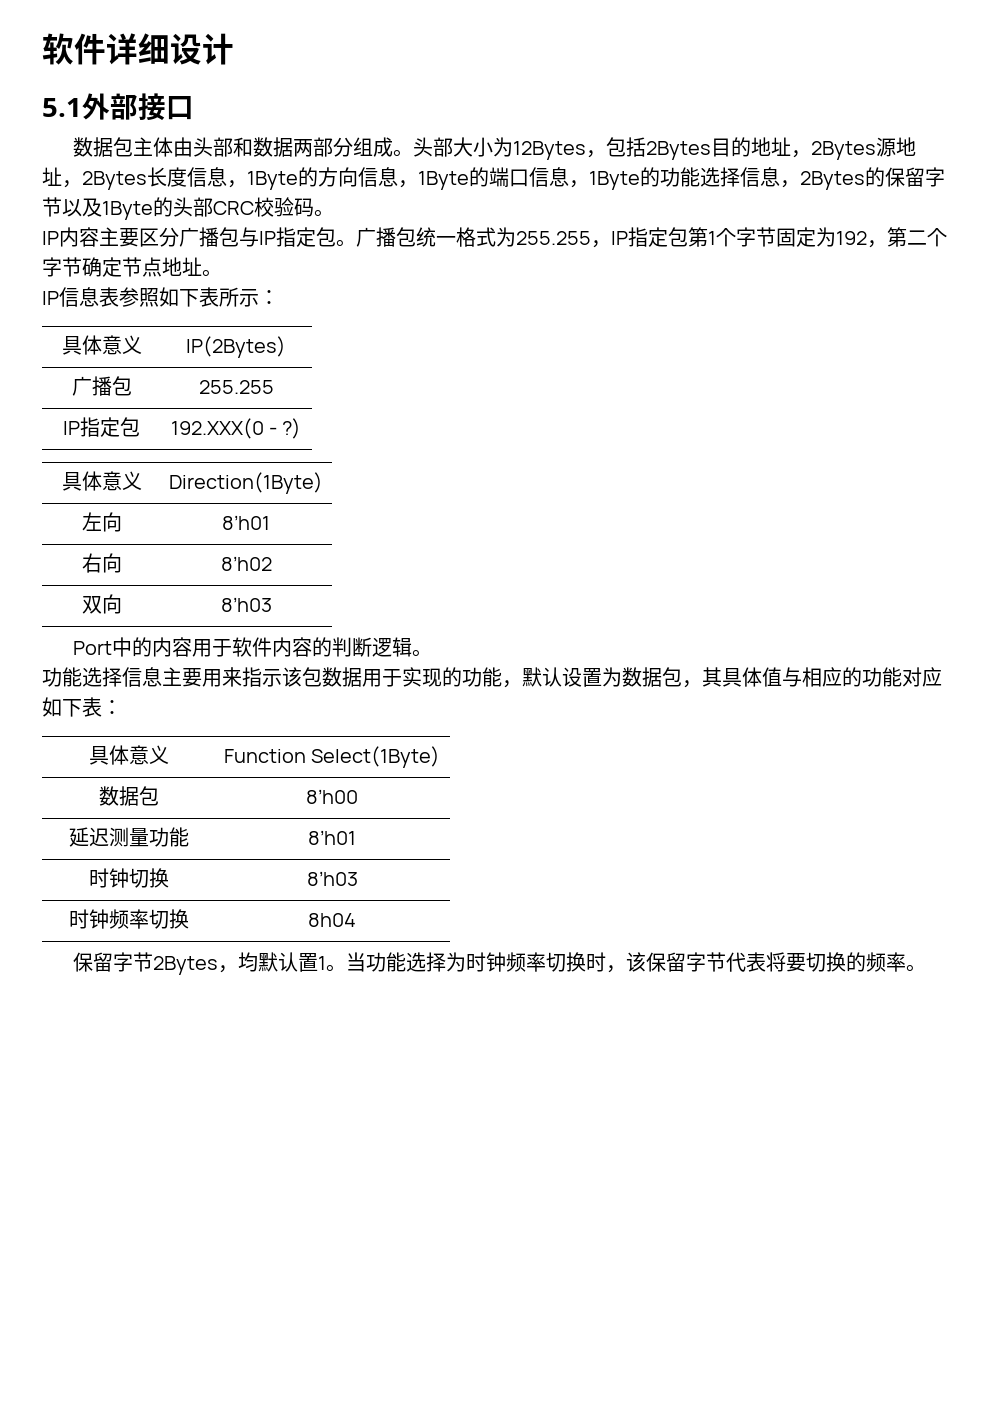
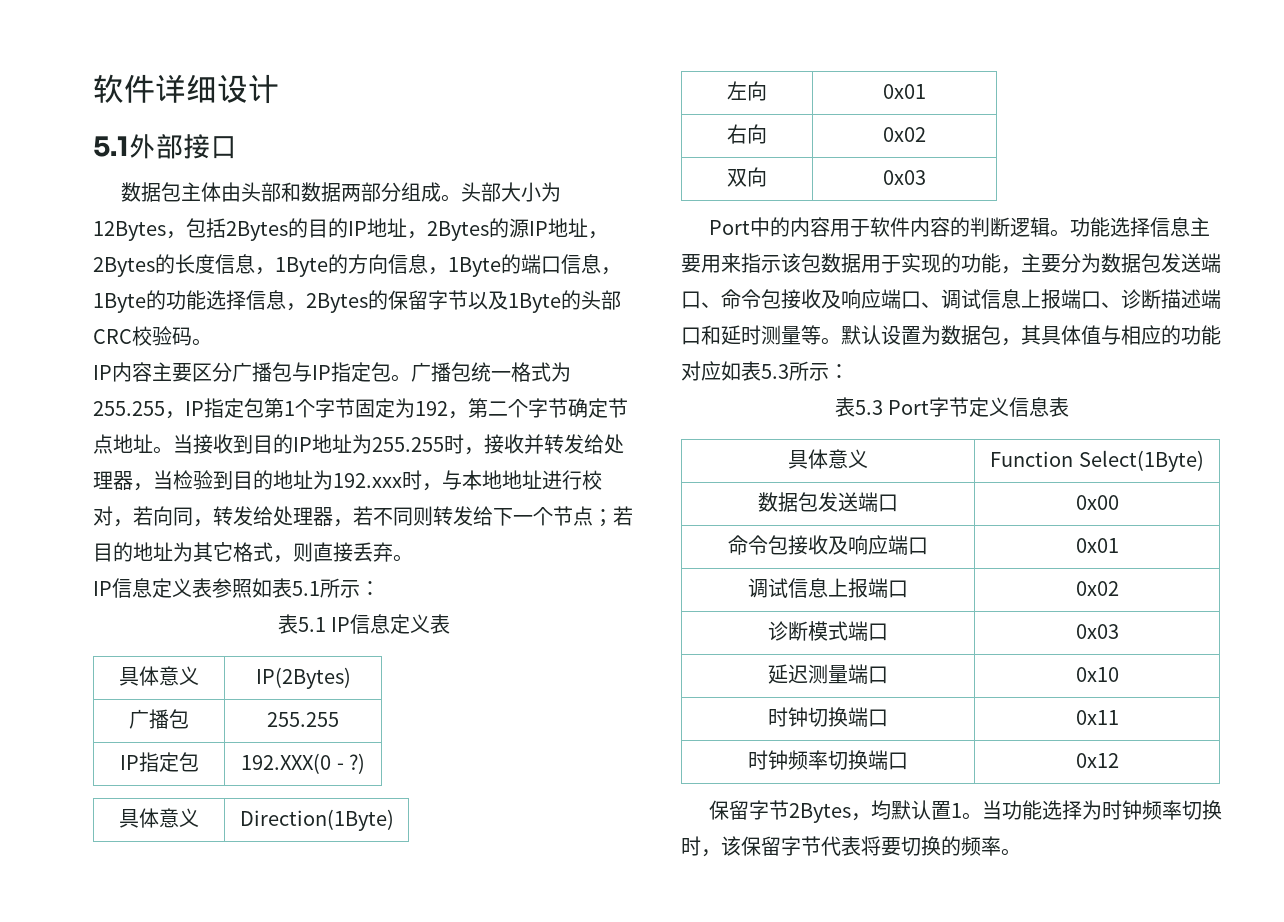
[710,137,916,160] [42,167,147,190] 目的地址，2Bytes源地址，2Bytes -> [288,218,608,241] [93,254,175,277] 的目的IP地址，2Bytes的源IP地址，2Bytes的
[42,287,99,307] // IP信息 -> [173,434,624,455] [93,470,602,491] [93,506,633,527] [93,542,413,563] [93,578,192,598] 当接收到目的IP地址为255.255时，接收并转发给处理器，当检验到目的地址为192.xxx时，与本地地址进行校对，若向同，转发给处理器，若不同则转发给下一个节点；若目的地址为其它格式，则直接丢弃。 // IP信息定义
[179,287,279,307] 下表所示： -> [272,578,380,598] [277,614,451,634] 表5.1所示： // 表5.1 IP信息定义表
[222,515,270,530] 8’h01 -> [883,84,926,99] 0x01
[220,556,272,571] 8’h02 -> [883,127,926,142] 0x02
[220,597,272,612] 8’h03 -> [883,170,926,185] 0x03
(432, 653) // -> (1071, 233) none
(522, 684) none -> [1021,253,1221,273] [681,289,1221,309] [681,325,841,345] 主要分为数据包发送端口、命令包接收及响应端口、调试信息上报端口、诊断描述端口和延时测量等。
[62,697,122,717] 下表： -> [741,361,849,381] [834,397,1070,417] 表5.3所示： // 表5.3 Port字节定义信息表
[306,789,358,804] | 8’h00 -> [818,492,898,512] [1075,495,1119,510] [728,535,928,555] [1075,538,1119,553] [748,578,908,598] [1075,581,1119,596] [768,621,888,641] [1075,624,1119,639] 发送端口 | 0x00 // 命令包接收及响应端口 | 0x01 // 调试信息上报端口 | 0x02 // 诊断模式端口 | 0x03
[148,827,189,847] [308,830,356,845] 功能 | 8’h01 -> [848,664,888,684] [1075,667,1119,682] 端口 | 0x10
[306,871,358,886] [68,909,189,929] [308,913,356,927] | 8’h03 // 时钟频率切换 | 8h04 -> [848,707,888,727] [1075,710,1119,725] [748,750,908,770] [1075,753,1119,768] 端口 | 0x11 // 时钟频率切换端口 | 0x12

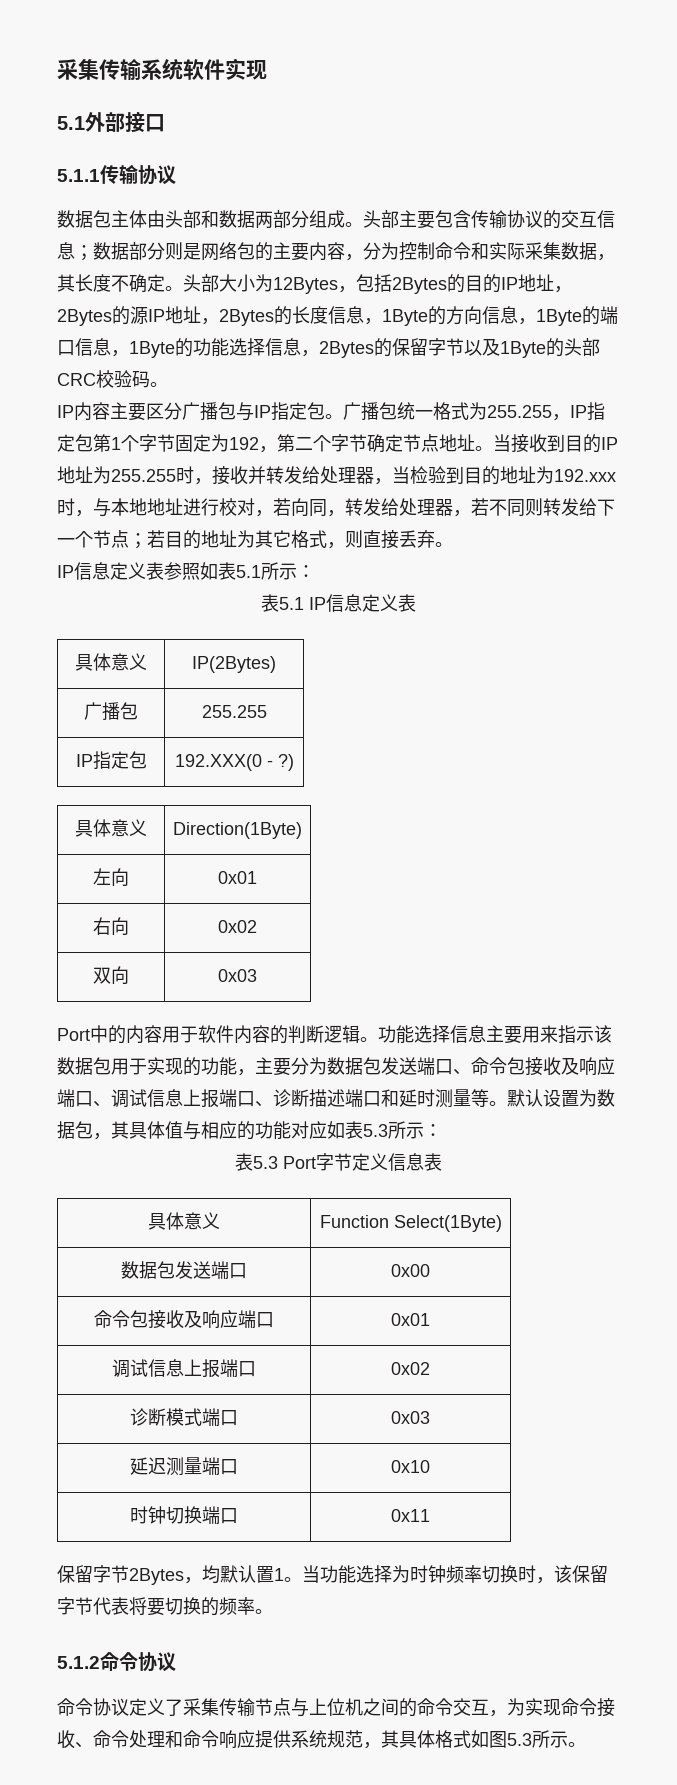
[93,74,279,104] 软件详细设计 -> [57,58,267,80] 采集传输系统软件实现
(237, 147) none -> [57,164,176,185] // 5.1.1传输协议
(502, 192) none -> [399,210,615,229] [57,242,615,261] [57,274,219,293] 主要包含传输协议的交互信息；数据部分则是网络包的主要内容，分为控制命令和实际采集数据，其长度不确定。头部
[801,253,861,273] 包数据 -> [57,1057,111,1075] 数据包
[748,750,908,770] [1075,753,1119,768] // 时钟频率切换端口 | 0x12 -> (430, 1515) none
(1021, 852) none -> [57,1652,176,1672] [57,1698,615,1717] [57,1730,586,1749] // 5.1.2命令协议 // 命令协议定义了采集传输节点与上位机之间的命令交互，为实现命令接收、命令处理和命令响应提供系统规范，其具体格式如图5.3所示。

